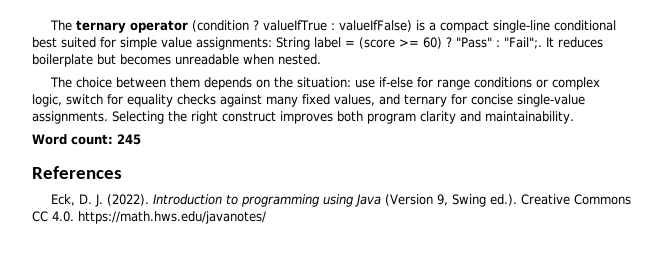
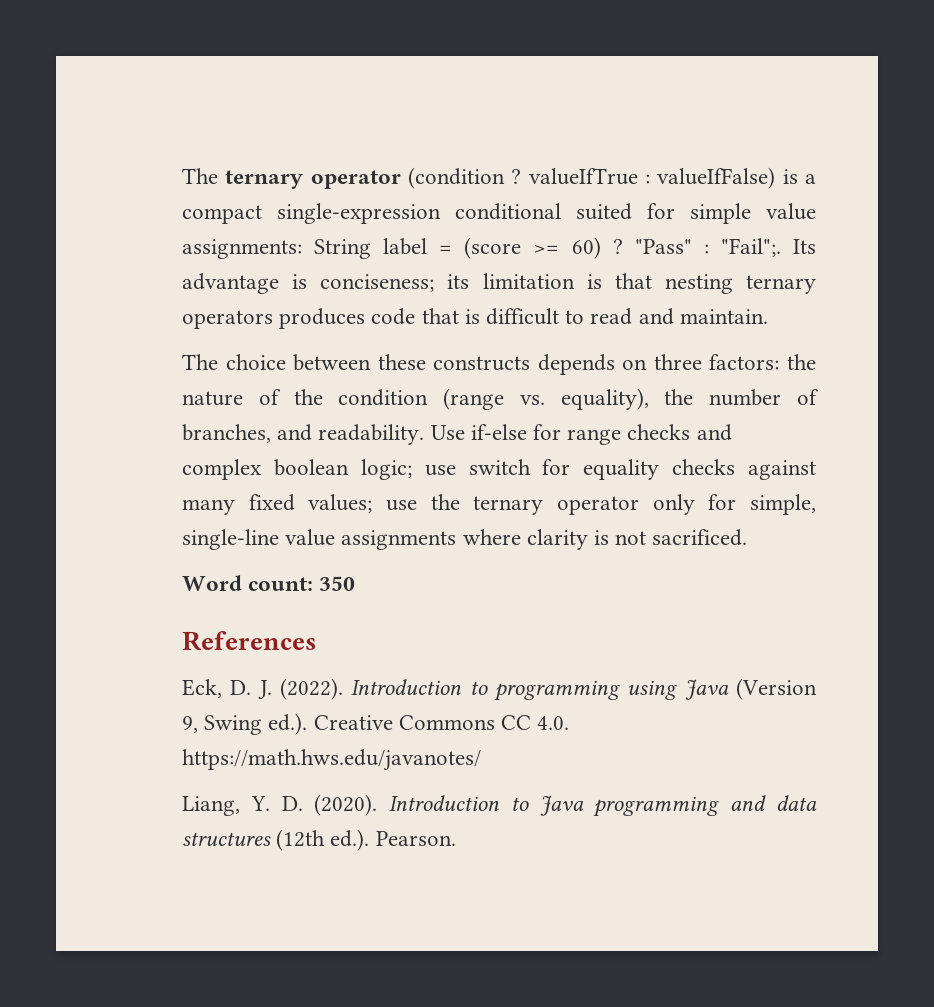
[492,20,616,33] [32,37,57,48] single-line conditional best -> [277,203,561,224] single-expression conditional
[545,37,603,48] [32,54,321,67] [49,77,600,90] [32,94,62,107] It reduces boilerplate but becomes unreadable when nested. // The choice between them depends on the situation: use if-else for range conditions or complex logic, -> [792,239,816,254] [182,273,816,294] [182,308,768,329] [182,354,816,375] [182,388,820,410] [182,424,732,445] [182,459,456,480] Its advantage is conciseness; its limitation is that nesting ternary operators produces code that is difficult to read and maintain. // The choice between these constructs depends on three factors: the nature of the condition (range vs. equality), the number of branches, and readability. Use if-else for range checks and complex boolean logic; use
[334,94,585,107] [32,111,574,124] values, and ternary for concise single-value assignments. Selecting the right construct improves both program clarity and maintainability. -> [308,494,816,515] [182,529,748,550] values; use the ternary operator only for simple, single-line value assignments where clarity is not sacrificed.
[117,134,141,145] 245 -> [319,576,356,591] 350
(266, 217) none -> [182,794,817,817] [182,829,456,851] // Liang, Y. D. (2020). Introduction to Java programming and data structures (12th ed.). Pearson.

